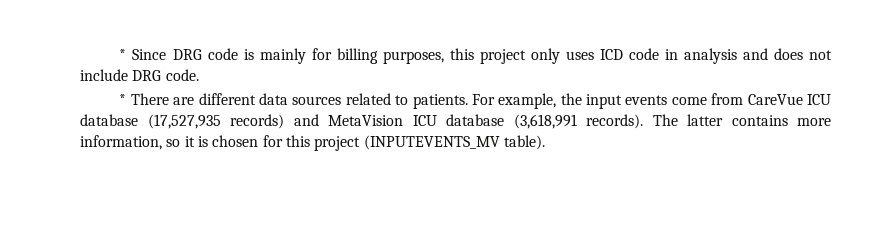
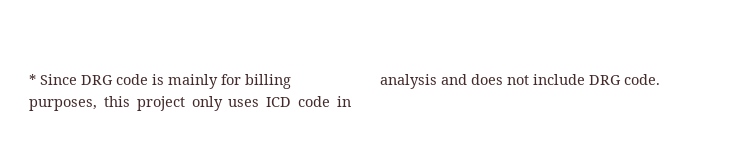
[119,93,831,109] [80,114,831,129] [80,135,545,151] // * There are different data sources related to patients. For example, the input events come from CareVue ICU database (17,527,935 records) and MetaVision ICU database (3,618,991 records). The latter contains more information, so it is chosen for this project (INPUTEVENTS_MV table). -> (660, 79) none

